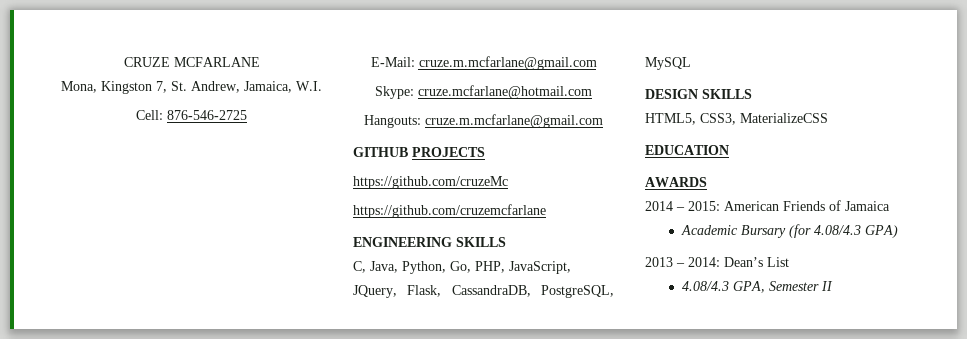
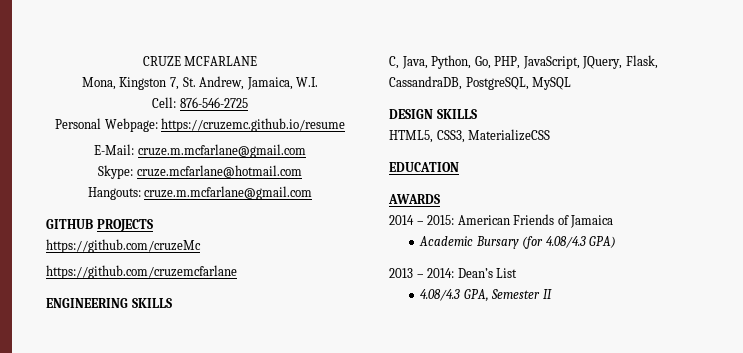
(247, 115) none -> [54,118,346,132] // Personal Webpage: https://cruzemc.github.io/resume

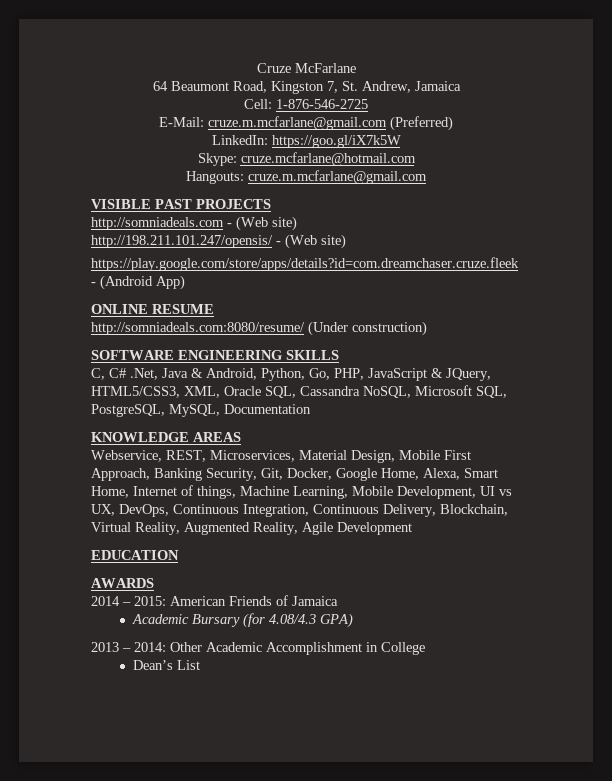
[142,56,258,66] [81,77,116,90] CRUZE MCFARLANE // Mona, -> [256,63,356,73] [152,81,267,93] Cruze McFarlane // 64 Beaumont Road,
[246,77,319,90] Jamaica, W.I. -> [414,81,461,91] Jamaica
[179,97,248,108] [54,118,346,132] 876-546-2725 // Personal Webpage: https://cruzemc.github.io/resume -> [276,99,368,109] 1-876-546-2725
(306, 151) none -> [390,116,453,131] [211,135,401,148] (Preferred) // LinkedIn: https://goo.gl/iX7k5W
[46,219,93,229] GITHUB -> [91,199,192,209] VISIBLE PAST
[46,239,201,253] [46,265,237,279] [46,298,172,308] [389,55,658,69] [389,76,572,90] [389,109,477,119] [389,129,551,143] https://github.com/cruzeMc // https://github.com/cruzemcfarlane // ENGINEERING SKILLS // C, Java, Python, Go, PHP, JavaScript, JQuery, Flask, CassandraDB, PostgreSQL, MySQL // DESIGN SKILLS // HTML5, CSS3, MaterializeCSS -> [91,216,297,231] [91,234,346,249] [91,257,519,271] [91,275,185,290] [91,304,214,314] [91,321,427,336] [91,350,339,360] [91,368,491,381] [91,385,507,398] [91,404,311,417] [91,432,241,442] [91,450,471,463] [91,468,498,481] [91,485,512,499] [91,504,508,517] [91,522,412,535] http://somniadeals.com - (Web site) // http://198.211.101.247/opensis/ - (Web site) // https://play.google.com/store/apps/details?id=com.dreamchaser.cruze.fleek - (Android App) // ONLINE RESUME // http://somniadeals.com:8080/resume/ (Under construction) // SOFTWARE ENGINEERING SKILLS // C, C# .Net, Java & Android, Python, Go, PHP, JavaScript & JQuery, HTML5/CSS3, XML, Oracle SQL, Cassandra NoSQL, Microsoft SQL, PostgreSQL, MySQL, Documentation // KNOWLEDGE AREAS // Webservice, REST, Microservices, Material Design, Mobile First Approach, Banking Security, Git, Docker, Google Home, Alexa, Smart Home, Internet of things, Machine Learning, Mobile Development, UI vs UX, DevOps, Continuous Integration, Continuous Delivery, Blockchain, Virtual Reality, Augmented Reality, Agile Development
[457,268,518,278] [420,289,552,302] Dean’s List // 4.08/4.3 GPA, Semester II -> [170,642,425,655] [132,660,200,670] Other Academic Accomplishment in College // Dean’s List

